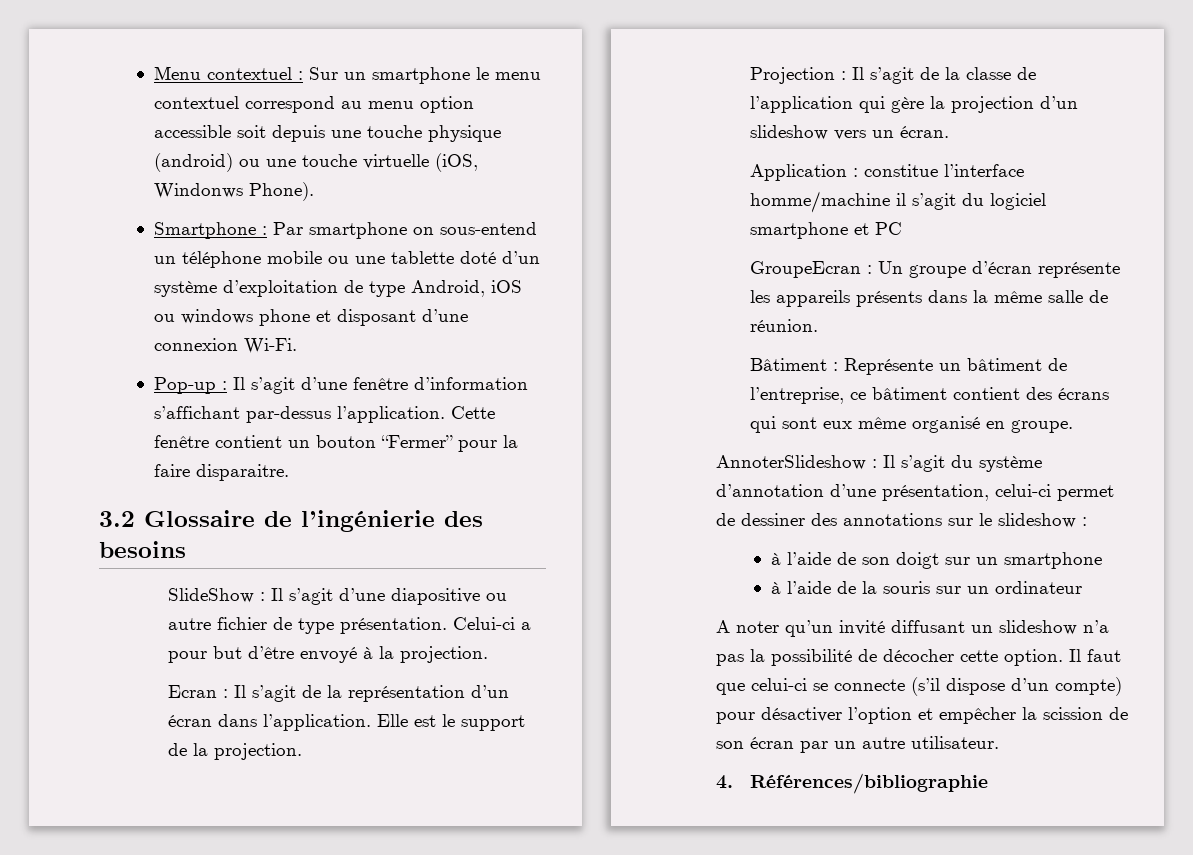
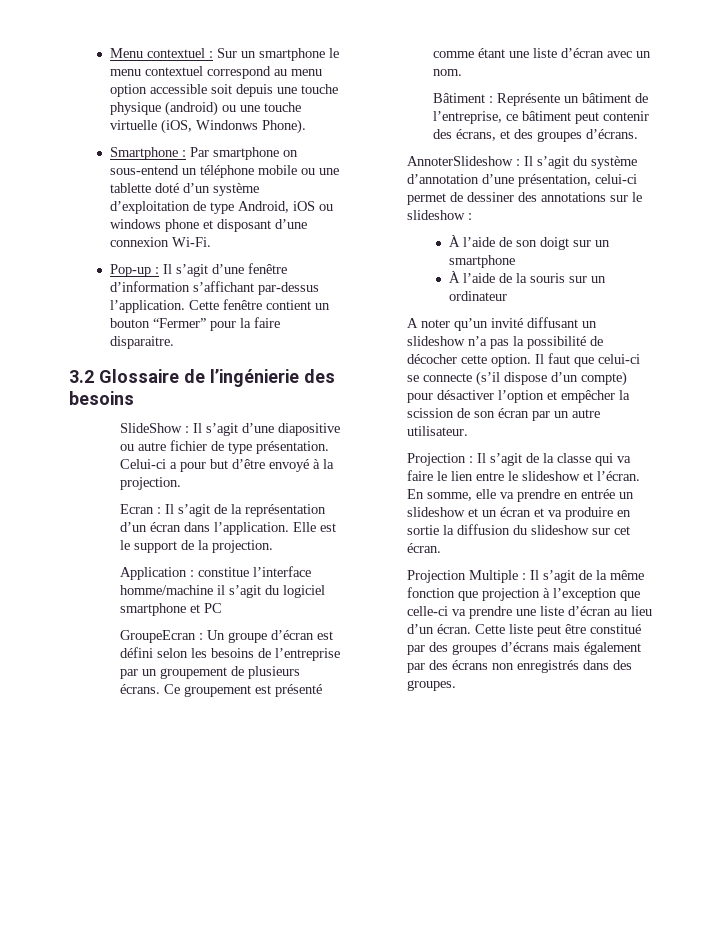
[750,67,1037,84] [750,96,1079,113] [750,125,950,140] // Projection : Il s’agit de la classe de l’application qui gère la projection d’un slideshow vers un écran. -> (273, 546) none
[1038,262,1121,278] [750,290,1109,307] [750,319,819,332] représente les appareils présents dans la même salle de réunion. -> [316,631,333,640] [119,647,340,661] [119,666,300,679] [119,684,322,697] [432,48,651,58] [432,69,462,76] est défini selon les besoins de l’entreprise par un groupement de plusieurs écrans. Ce groupement est présenté comme étant une liste d’écran avec un nom.
[953,387,1110,400] [750,416,1074,433] contient des écrans qui sont eux même organisé en groupe. -> [574,111,649,124] [432,129,638,142] peut contenir des écrans, et des groupes d’écrans.
[771,553,782,565] à -> [448,235,460,247] À
[771,582,782,594] à -> [448,271,460,283] À
[715,773,989,794] 4. Références/bibliographie -> [407,453,632,466] [407,470,641,481] [407,489,635,502] [407,507,632,520] [407,524,631,535] [407,543,442,553] [407,570,645,583] [407,587,641,601] [407,606,653,619] [407,624,642,637] [407,642,642,655] [407,660,633,673] [407,680,457,691] Projection : Il s’agit de la classe qui va faire le lien entre le slideshow et l’écran. En somme, elle va prendre en entrée un slideshow et un écran et va produire en sortie la diffusion du slideshow sur cet écran. // Projection Multiple : Il s’agit de la même fonction que projection à l’exception que celle-ci va prendre une liste d’écran au lieu d’un écran. Cette liste peut être constitué par des groupes d’écrans mais également par des écrans non enregistrés dans des groupes.

